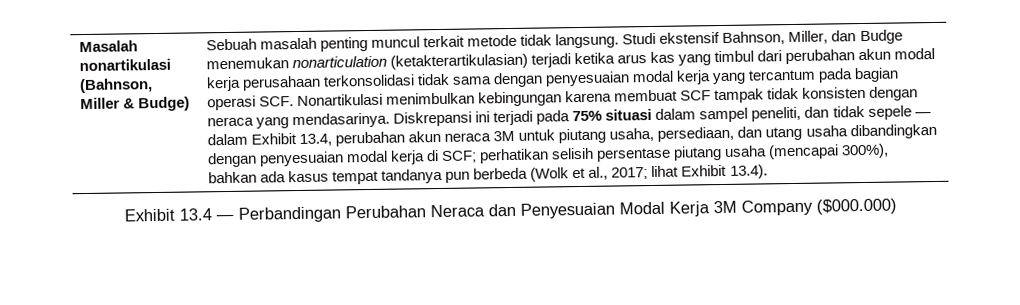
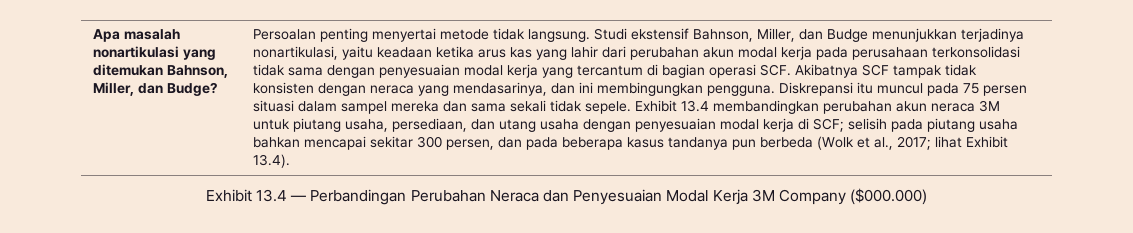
[78,40,138,53] [78,58,171,72] [78,78,153,94] [79,96,190,112] [205,35,466,52] Masalah nonartikulasi (Bahnson, Miller & Budge) | Sebuah masalah penting muncul terkait -> [93,29,181,42] [93,46,217,60] [93,64,229,78] [93,82,219,96] [253,28,437,42] Apa masalah nonartikulasi yang ditemukan Bahnson, Miller, dan Budge? | Persoalan penting menyertai
[205,53,572,70] menemukan nonarticulation (ketakterartikulasian) terjadi -> [872,28,1025,42] [253,46,433,60] menunjukkan terjadinya nonartikulasi, yaitu keadaan
[714,50,755,63] timbul -> [571,46,599,58] lahir
(241, 84) none -> [816,47,849,60] pada
[818,68,854,83] pada -> [647,64,659,76] di
[296,89,679,107] Nonartikulasi menimbulkan kebingungan karena membuat -> [795,64,859,78] Akibatnya
[291,105,931,129] [206,133,332,146] mendasarinya. Diskrepansi ini terjadi pada 75% situasi dalam sampel peneliti, dan tidak sepele — dalam Exhibit 13.4, -> [453,82,1028,96] [253,100,820,114] mendasarinya, dan ini membingungkan pengguna. Diskrepansi itu muncul pada 75 persen situasi dalam sampel mereka dan sama sekali tidak sepele. Exhibit 13.4 membandingkan
[849,123,937,140] dibandingkan -> (580, 124) none
[479,143,890,164] [207,170,380,185] perhatikan selisih persentase piutang usaha (mencapai 300%), bahkan ada kasus tempat -> [848,118,1019,132] [253,136,665,150] selisih pada piutang usaha bahkan mencapai sekitar 300 persen, dan pada beberapa kasus

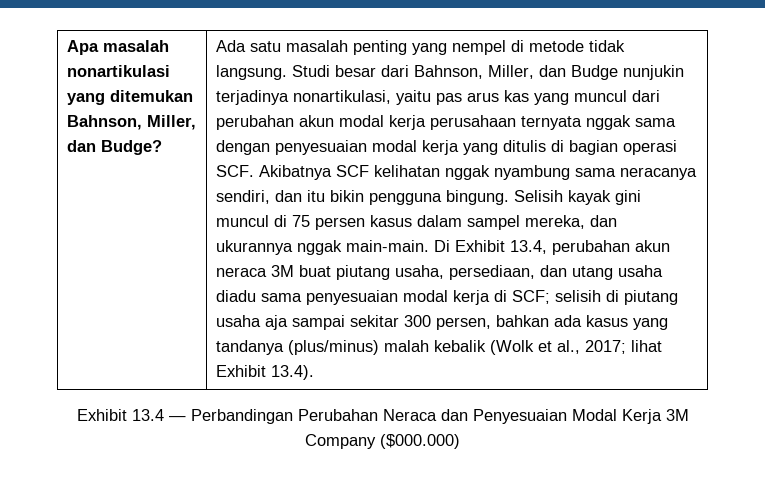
[253,28,437,42] Persoalan penting menyertai -> [216,40,525,55] Ada satu masalah penting yang nempel di
[631,28,690,40] ekstensif -> [335,65,410,77] besar dari
[872,28,958,42] menunjukkan -> [623,65,685,80] nunjukin
[377,46,475,58] keadaan ketika -> [436,93,463,105] pas
[571,46,599,58] lahir -> [574,90,628,102] muncul
[816,46,1021,60] [253,64,286,76] pada perusahaan terkonsolidasi tidak -> [430,115,632,130] perusahaan ternyata nggak
[577,65,644,76] tercantum -> [503,140,547,152] ditulis
[893,64,978,78] [253,82,960,96] tampak tidak konsisten dengan neraca yang mendasarinya, dan ini membingungkan pengguna. Diskrepansi itu muncul pada -> [374,165,698,180] [216,190,642,205] [216,215,288,227] kelihatan nggak nyambung sama neracanya sendiri, dan itu bikin pengguna bingung. Selisih kayak gini muncul di
[253,100,295,112] situasi -> [370,215,413,227] kasus
[391,100,820,114] mereka dan sama sekali tidak sepele. Exhibit 13.4 membandingkan -> [525,215,618,229] [216,240,548,255] mereka, dan ukurannya nggak main-main. Di Exhibit 13.4,
[253,119,291,130] untuk -> [299,265,332,277] buat
[583,119,632,132] dengan -> [216,290,303,302] diadu sama
[891,119,924,132] pada -> [606,290,620,302] di
[253,136,367,150] bahkan mencapai -> [265,315,346,330] aja sampai
[498,137,814,150] dan pada beberapa kasus tandanya pun berbeda -> [496,315,669,330] [216,340,487,355] bahkan ada kasus yang tandanya (plus/minus) malah kebalik

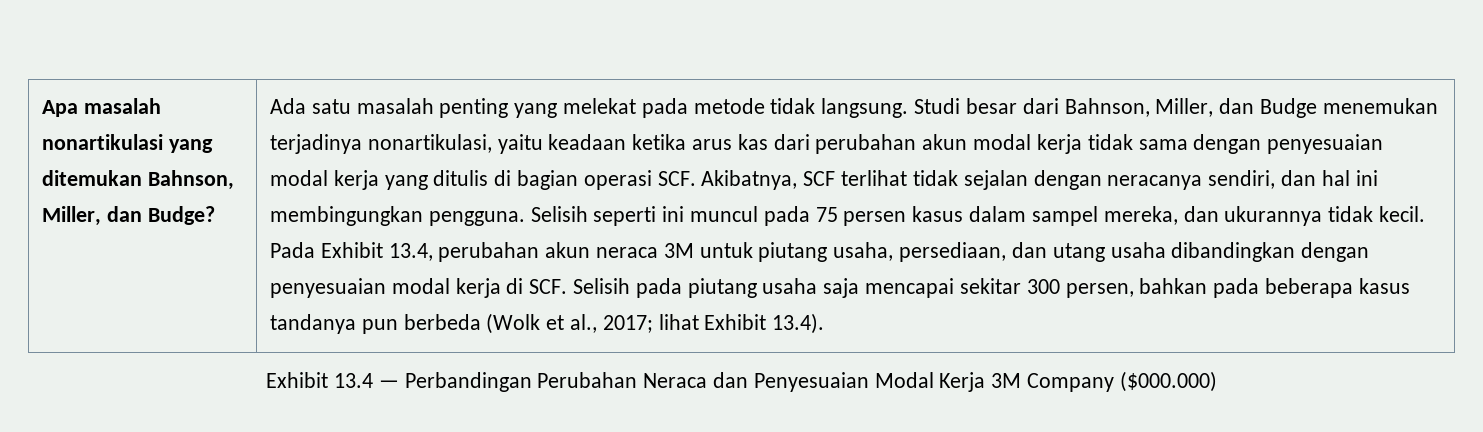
[452,40,525,55] nempel di -> [563,98,688,118] melekat pada
[623,65,685,80] nunjukin -> [1322,98,1438,114] menemukan
[436,90,628,105] pas arus kas yang muncul -> [548,134,768,150] keadaan ketika arus kas
[430,115,632,130] perusahaan ternyata nggak -> [1087,134,1133,150] tidak
[259,165,698,180] [216,190,642,205] [216,215,288,227] Akibatnya SCF kelihatan nggak nyambung sama neracanya sendiri, dan itu bikin pengguna bingung. Selisih kayak gini muncul di -> [701,170,1378,190] [270,206,810,226] Akibatnya, SCF terlihat tidak sejalan dengan neracanya sendiri, dan hal ini membingungkan pengguna. Selisih seperti ini muncul pada
[297,240,451,255] nggak main-main. Di -> [1328,206,1425,222] [270,242,316,258] tidak kecil. Pada
[299,265,332,277] buat -> [699,242,753,258] untuk
[216,290,303,302] diadu sama -> [1171,242,1370,262] dibandingkan dengan
[512,290,679,305] [216,315,669,330] [216,340,487,355] SCF; selisih di piutang usaha aja sampai sekitar 300 persen, bahkan ada kasus yang tandanya (plus/minus) malah kebalik -> [529,278,1410,298] [270,314,481,334] SCF. Selisih pada piutang usaha saja mencapai sekitar 300 persen, bahkan pada beberapa kasus tandanya pun berbeda

